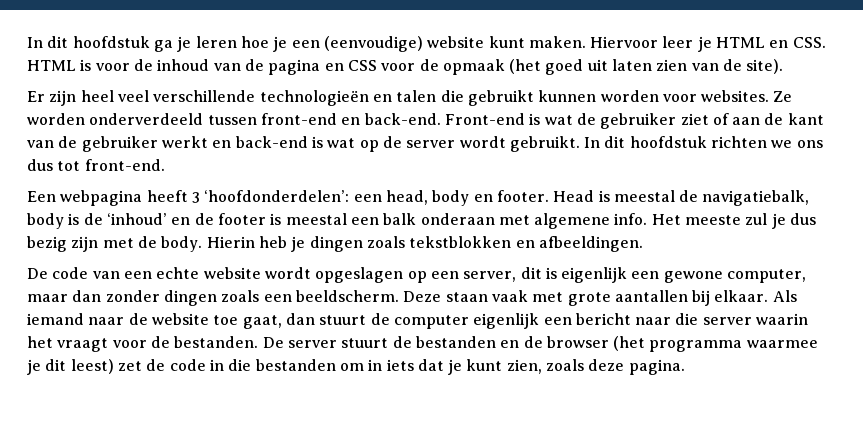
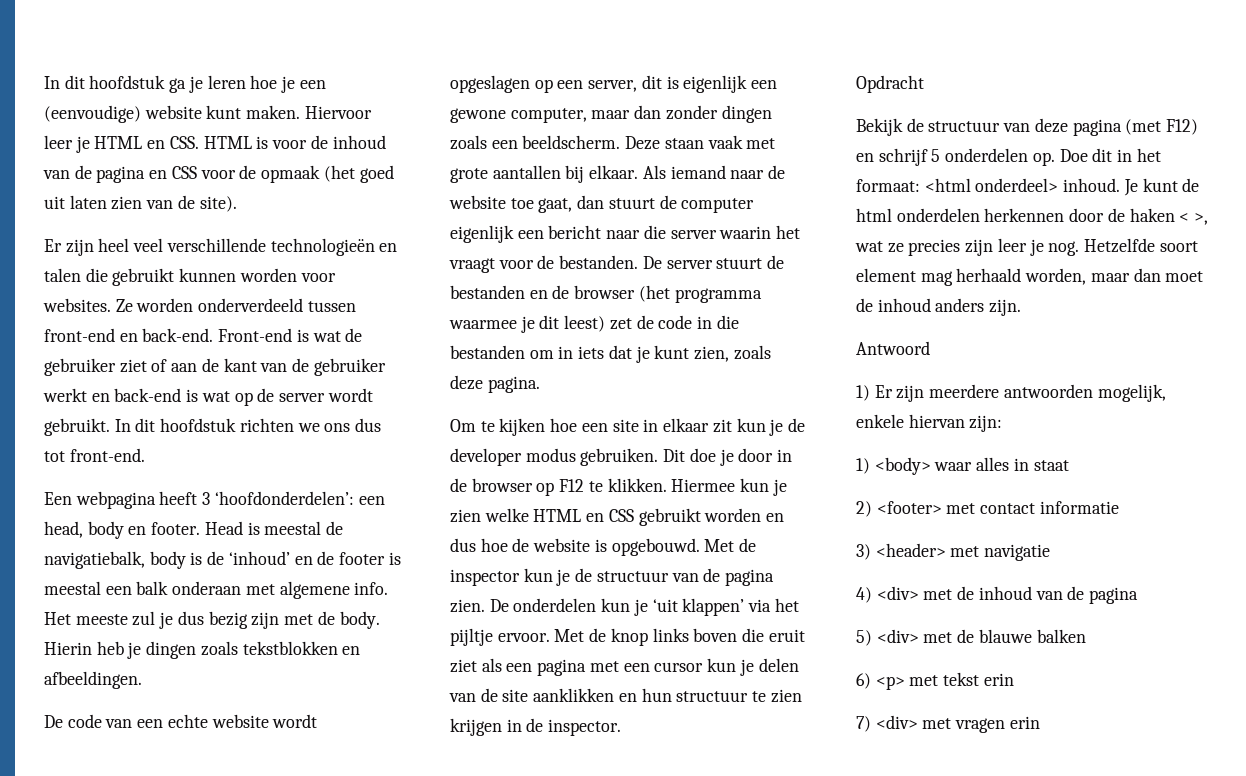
(685, 367) none -> [450,418,805,436] [450,448,793,466] [450,478,787,496] [450,508,785,526] [450,538,757,556] [450,568,775,586] [450,598,799,616] [450,628,805,646] [450,658,799,676] [449,688,802,703] [450,718,622,736] [856,75,924,93] [856,118,1199,136] [856,148,1161,166] [856,178,1200,196] [856,208,1209,225] [855,238,1198,256] [856,268,1204,286] [856,298,1022,316] [856,341,930,355] [856,384,1166,402] [856,414,1003,432] [856,457,1069,475] [856,501,1119,517] [856,543,1051,561] [856,586,1139,604] [856,629,1086,646] [856,672,1014,690] [856,715,1040,733] // Om te kijken hoe een site in elkaar zit kun je de developer modus gebruiken. Dit doe je door in de browser op F12 te klikken. Hiermee kun je zien welke HTML en CSS gebruikt worden en dus hoe de website is opgebouwd. Met de inspector kun je de structuur van de pagina zien. De onderdelen kun je ‘uit klappen’ via het pijltje ervoor. Met de knop links boven die eruit ziet als een pagina met een cursor kun je delen van de site aanklikken en hun structuur te zien krijgen in de inspector. // Opdracht // Bekijk de structuur van deze pagina (met F12) en schrijf 5 onderdelen op. Doe dit in het formaat: <html onderdeel> inhoud. Je kunt de html onderdelen herkennen door de haken < >, wat ze precies zijn leer je nog. Hetzelfde soort element mag herhaald worden, maar dan moet de inhoud anders zijn. // Antwoord // 1) Er zijn meerdere antwoorden mogelijk, enkele hiervan zijn: // 1) <body> waar alles in staat // 2) <footer> met contact informatie // 3) <header> met navigatie // 4) <div> met de inhoud van de pagina // 5) <div> met de blauwe balken // 6) <p> met tekst erin // 7) <div> met vragen erin

